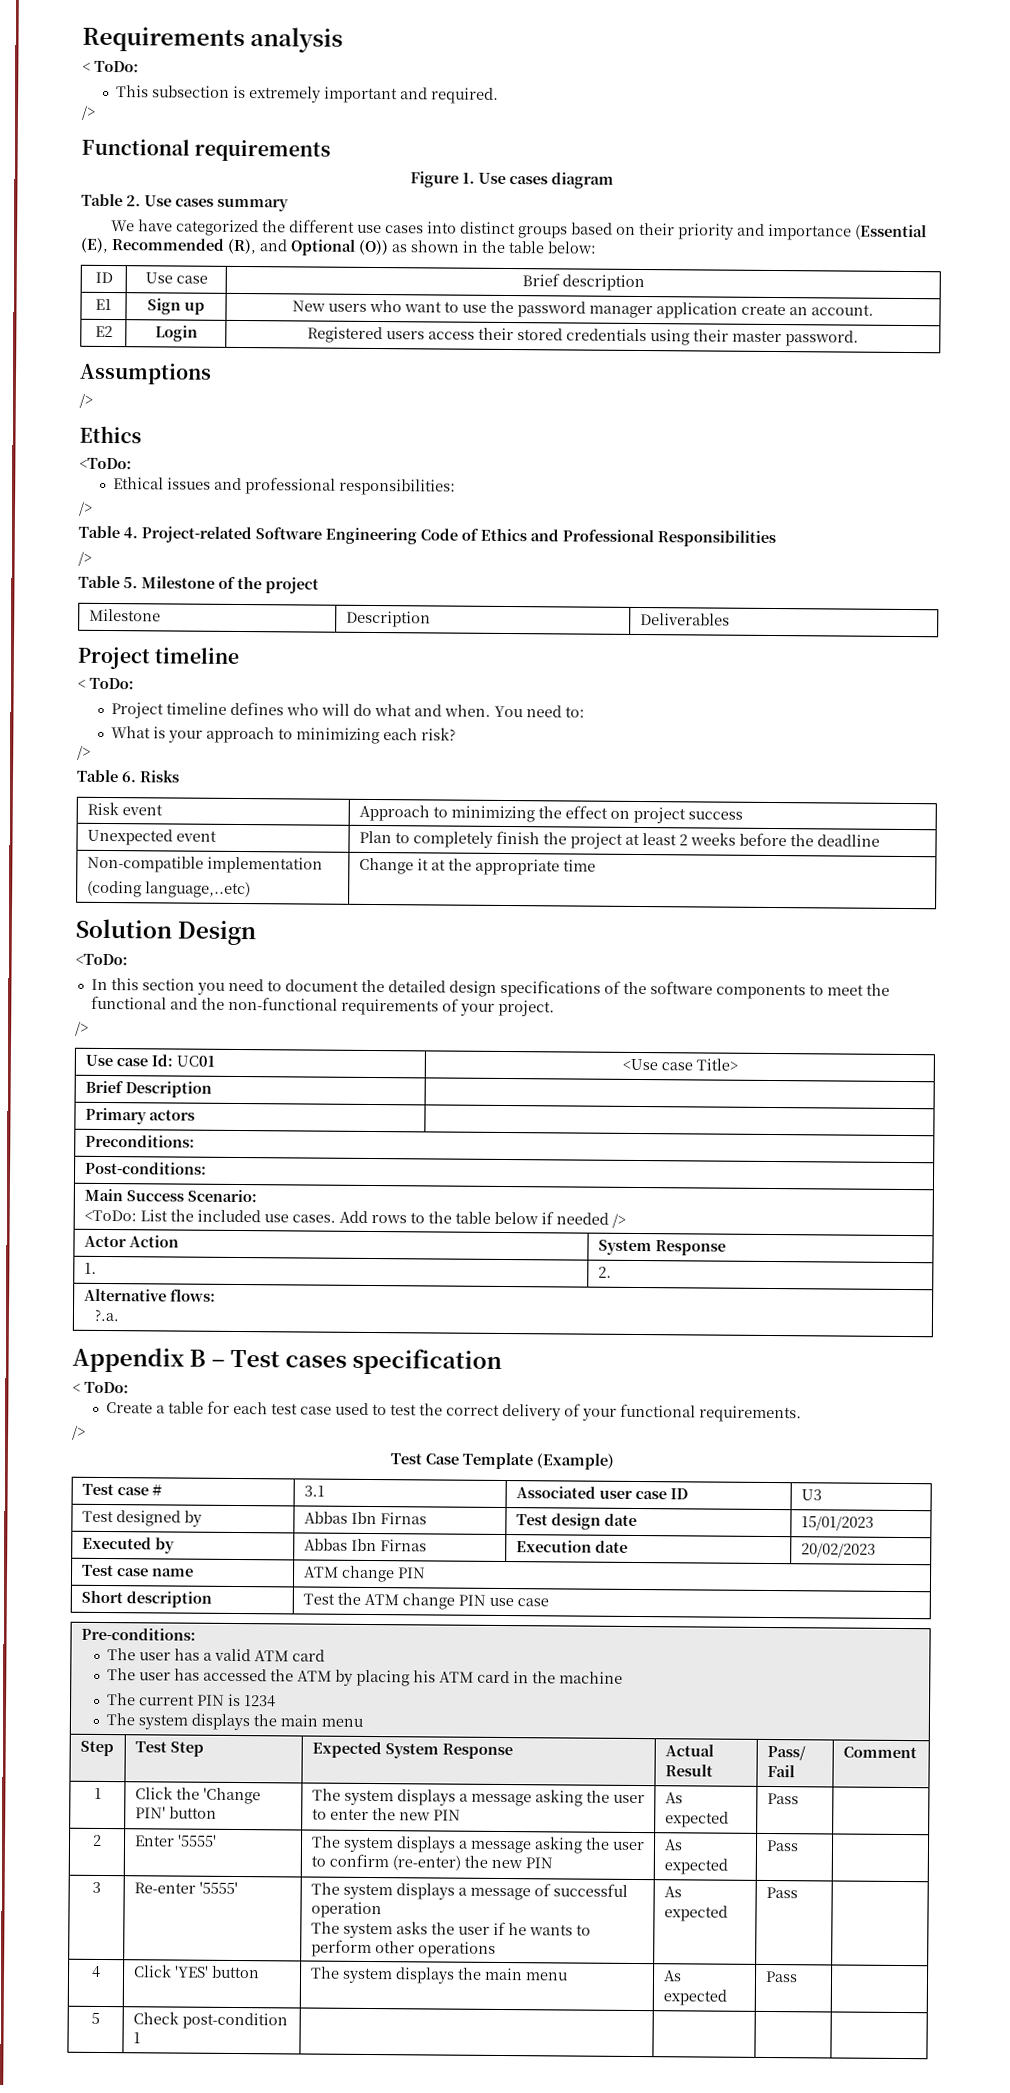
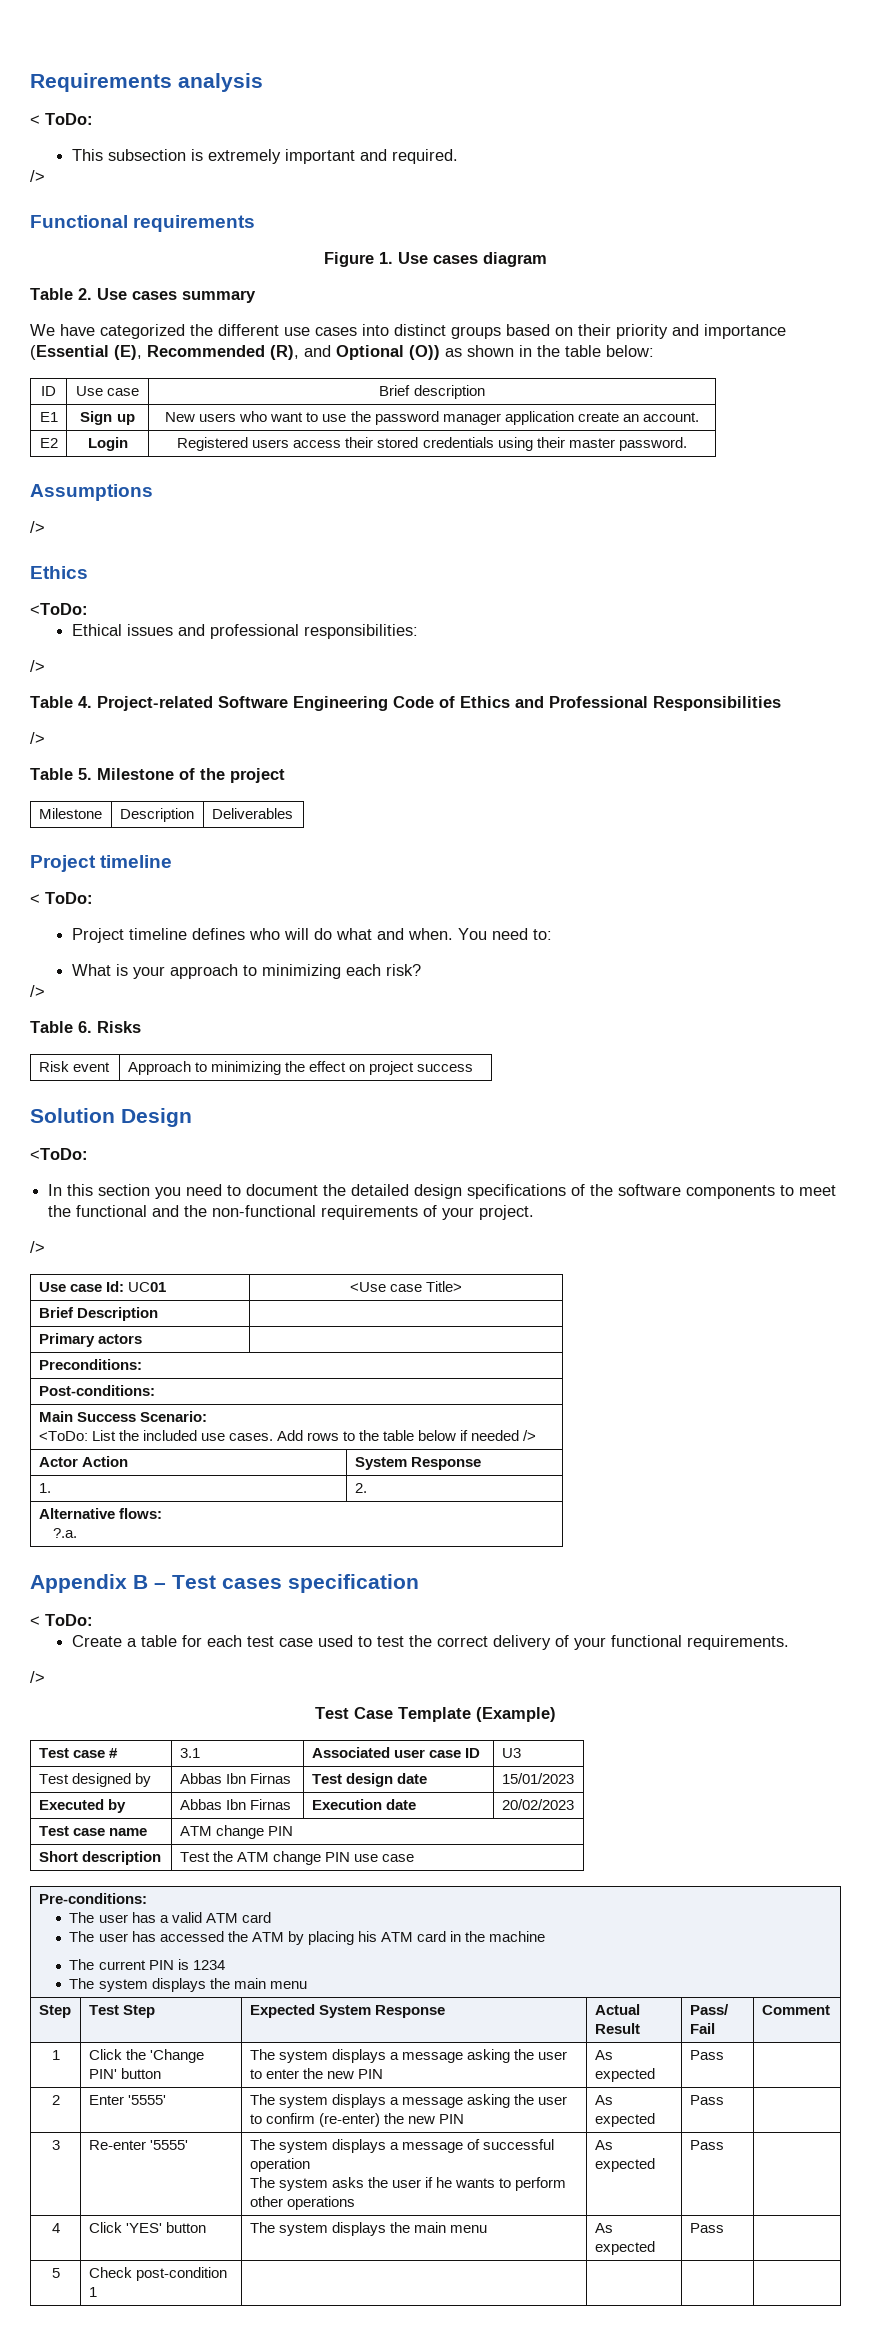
[86,828,217,846] [358,830,880,849] [86,855,323,874] [86,880,251,899] [358,857,596,876] // Unexpected event | Plan to completely finish the project at least 2 weeks before the deadline // Non-compatible implementation // (coding language,..etc) | Change it at the appropriate time -> (474, 1068) none

